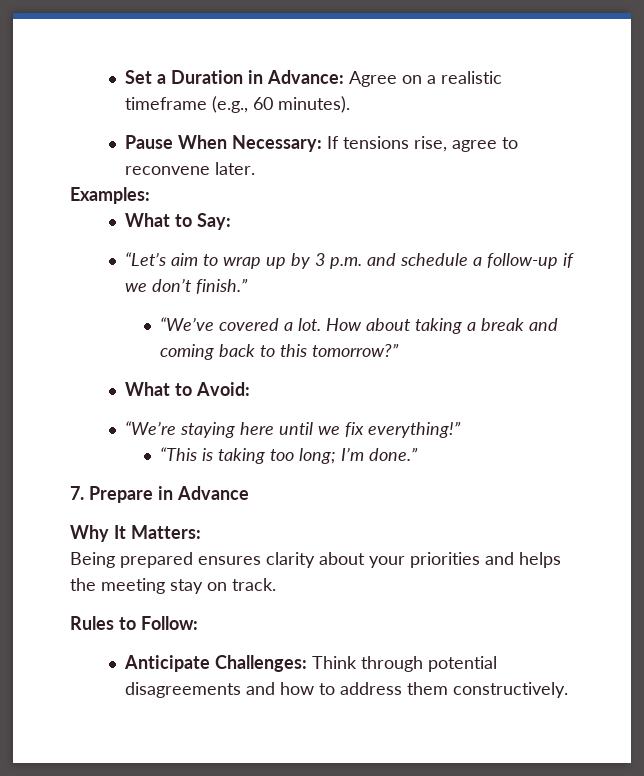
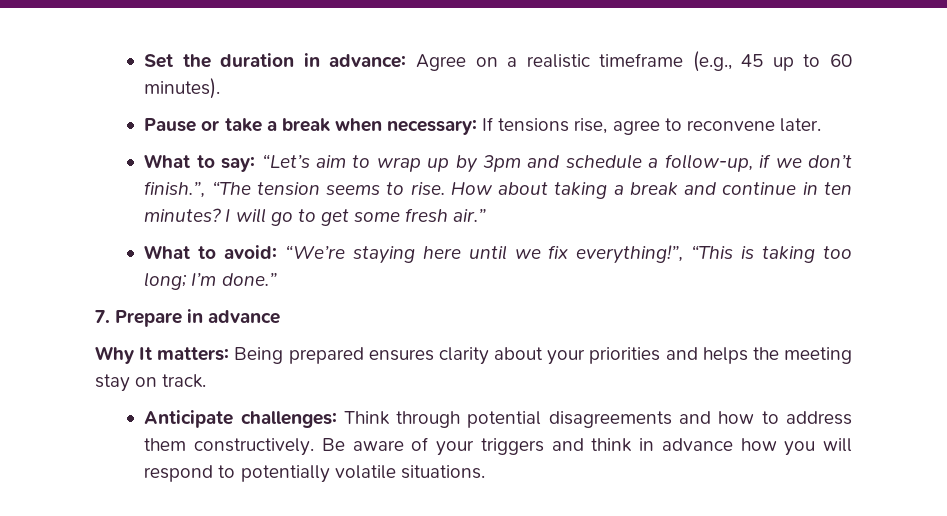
[157,70,345,84] a Duration in Advance: -> [182,53,407,68] the duration in advance:
(249, 104) none -> [741,54,821,71] 45 up to
[178,135,323,152] When Necessary: -> [201,118,478,135] or take a break when necessary:
[70,187,150,204] [125,213,232,230] // Examples: // What to Say: // -> [144,154,256,172] // What to say:
[315,253,363,269] 3 p.m. -> [483,155,522,172] 3pm
[487,253,559,269] follow-up -> [664,154,753,172] follow-up,
[196,278,249,294] [160,317,322,331] finish.” // “We’ve covered a lot. -> [144,181,445,198] finish.”, “The tension seems to rise.
[160,343,400,360] [125,382,251,396] coming back to this tomorrow?” // What to Avoid: // -> [722,182,853,195] [144,208,487,226] [144,245,278,259] continue in ten minutes? I will go to get some fresh air.” // What to avoid:
[368,421,462,438] everything!” // -> [576,245,684,264] everything!”,
[177,486,249,500] Advance -> [208,310,281,324] advance
[131,525,201,539] Matters: // -> [157,347,230,361] matters:
[70,616,198,630] // Rules to Follow: -> (207, 381) none
[215,655,308,672] Challenges: -> [240,411,337,428] challenges:
(569, 690) none -> [321,437,852,456] [144,465,485,483] Be aware of your triggers and think in advance how you will respond to potentially volatile situations.

